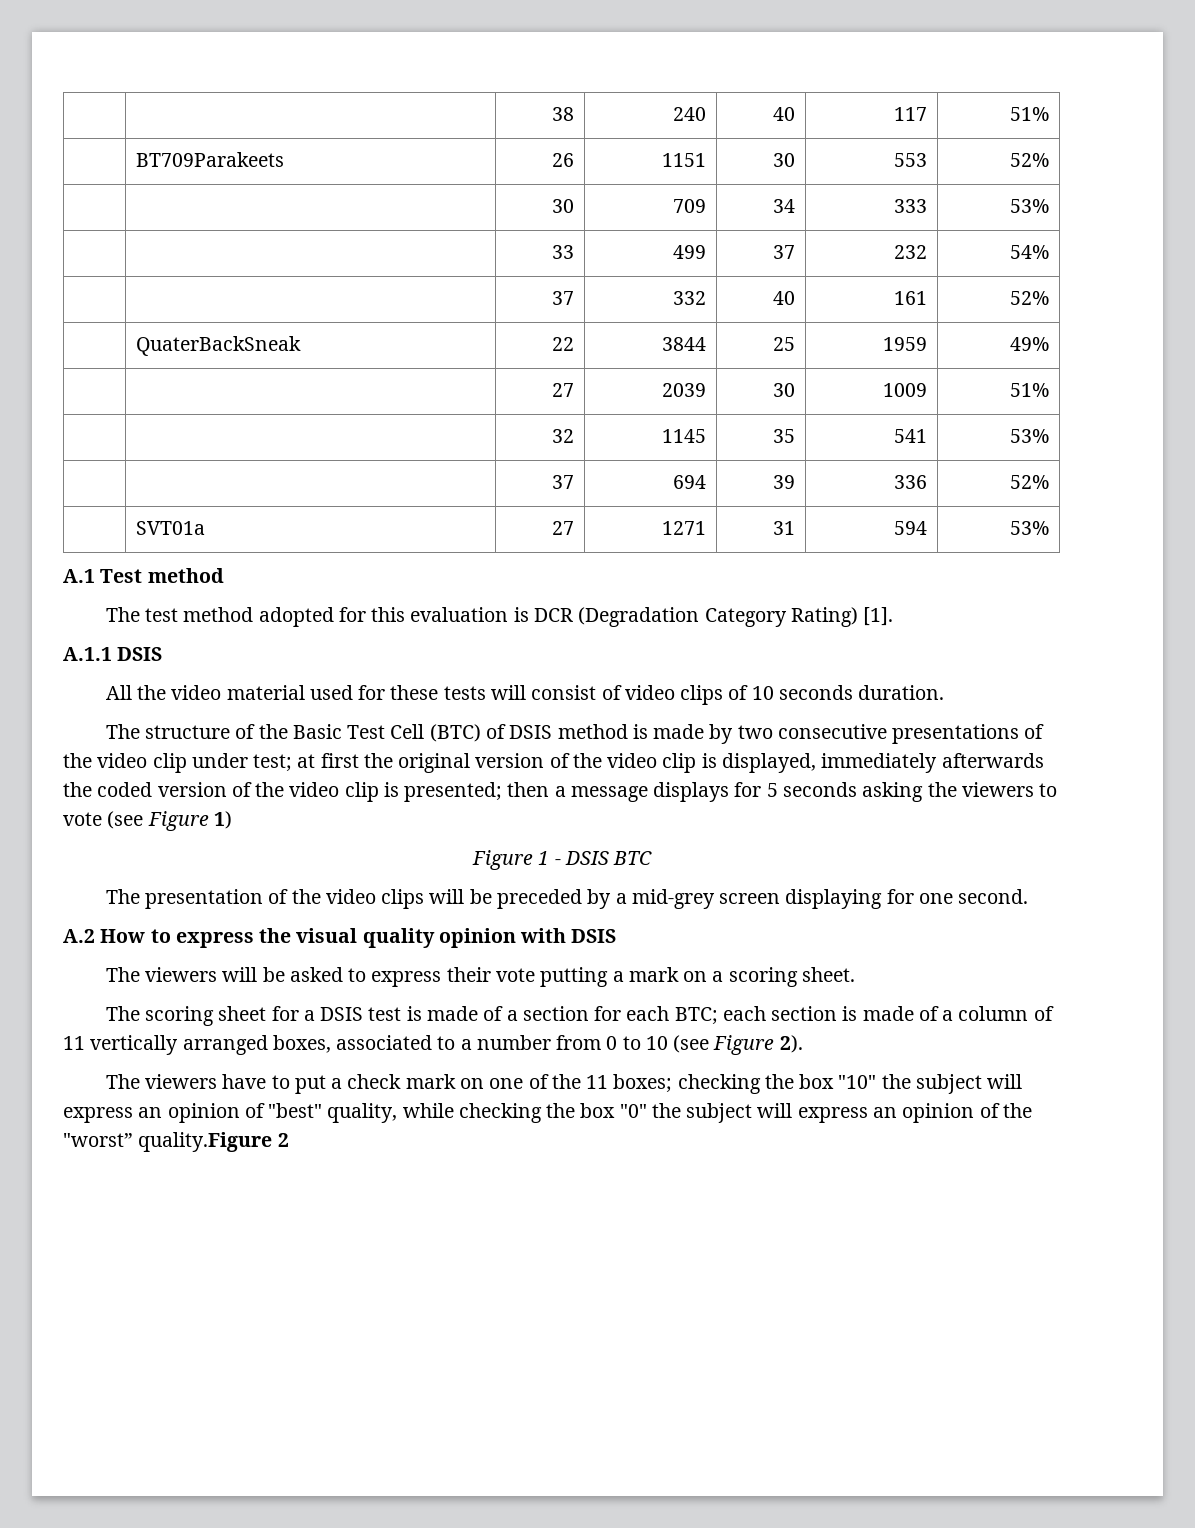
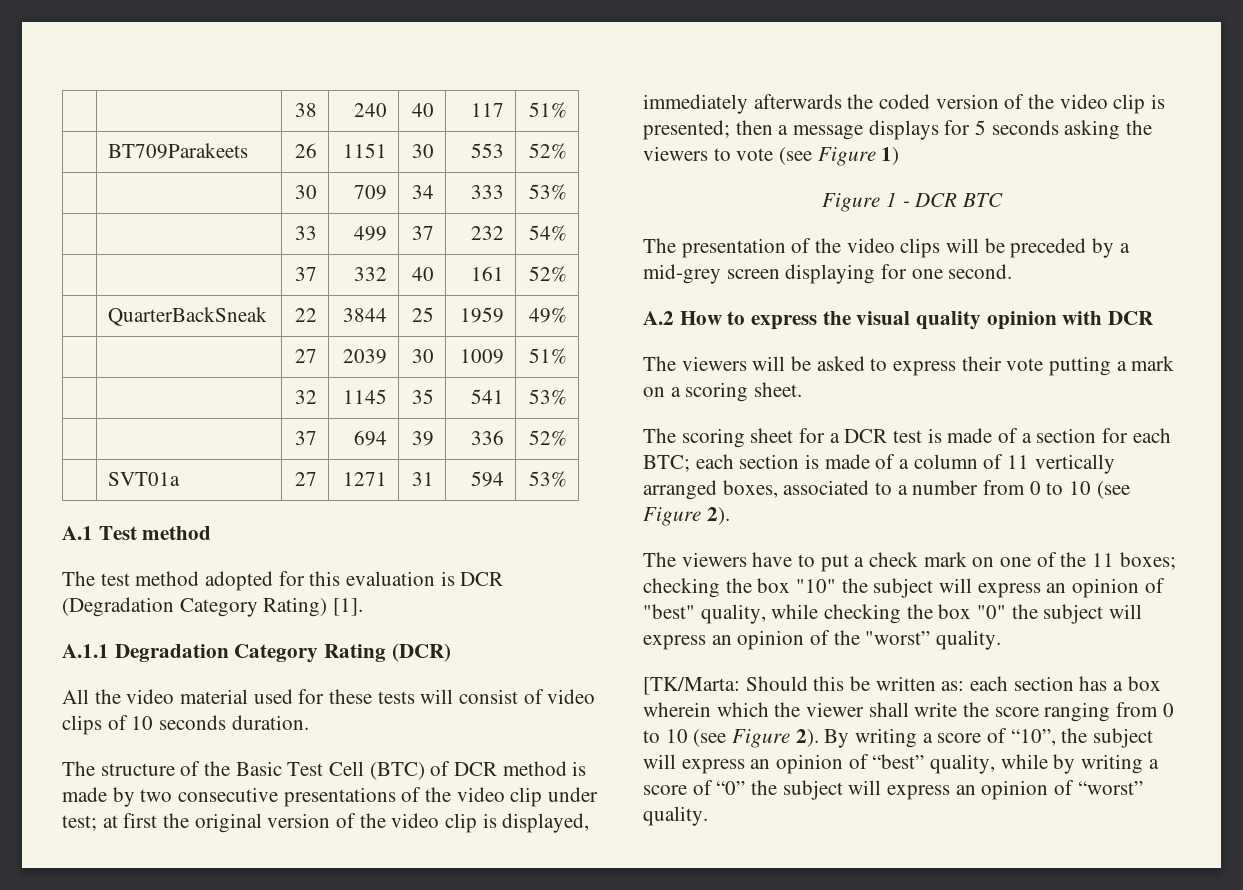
[135,336,301,356] QuaterBackSneak -> [108,307,268,326] QuarterBackSneak
[117,647,163,661] DSIS -> [114,643,451,663] Degradation Category Rating (DCR)
[509,725,553,739] DSIS -> [454,762,498,776] DCR
[564,851,609,865] DSIS -> [914,193,958,207] DCR
[571,929,617,943] DSIS -> [1108,311,1155,325] DCR
[320,1007,364,1021] DSIS -> [844,429,888,443] DCR
[138,1132,289,1152] quality.Figure 2 -> [936,630,1002,650] [643,676,1161,695] [643,702,1174,722] [643,728,1154,748] [643,754,1159,774] [643,780,1143,800] [643,806,708,826] quality. // [TK/Marta: Should this be written as: each section has a box wherein which the viewer shall write the score ranging from 0 to 10 (see Figure 2). By writing a score of “10”, the subject will express an opinion of “best” quality, while by writing a score of “0” the subject will express an opinion of “worst” quality.

